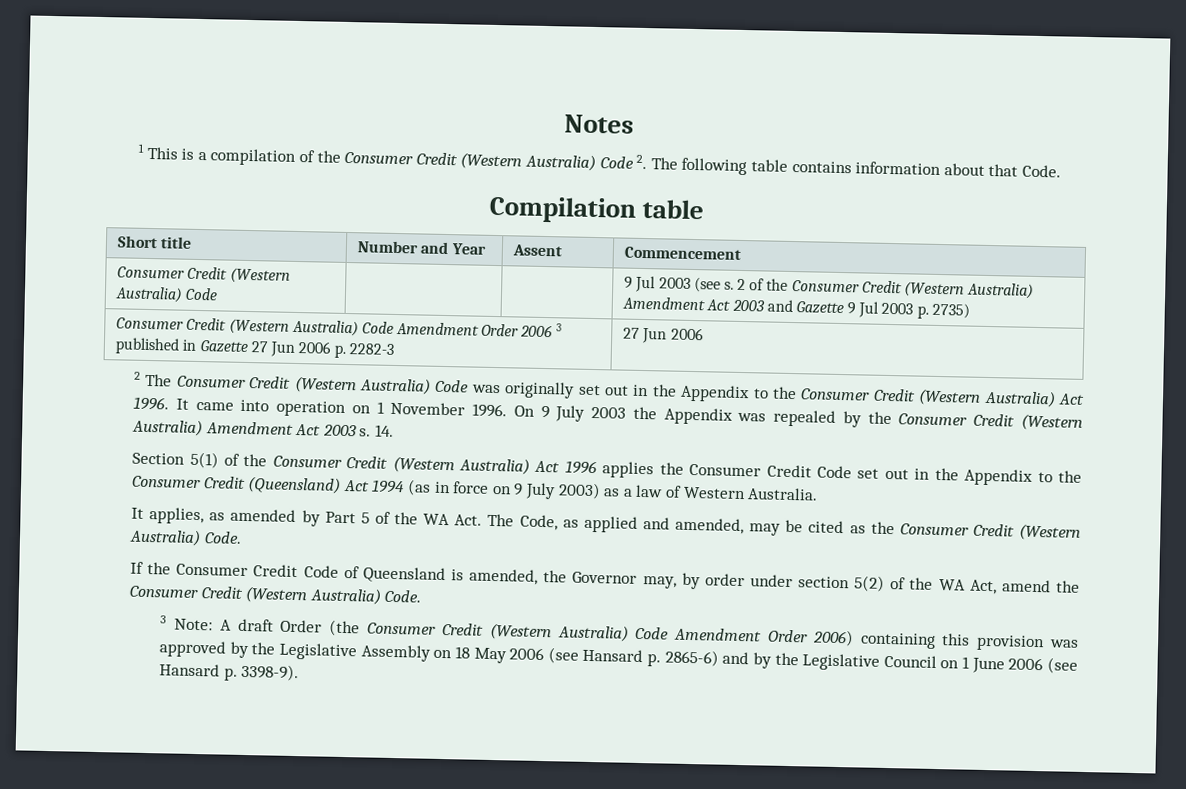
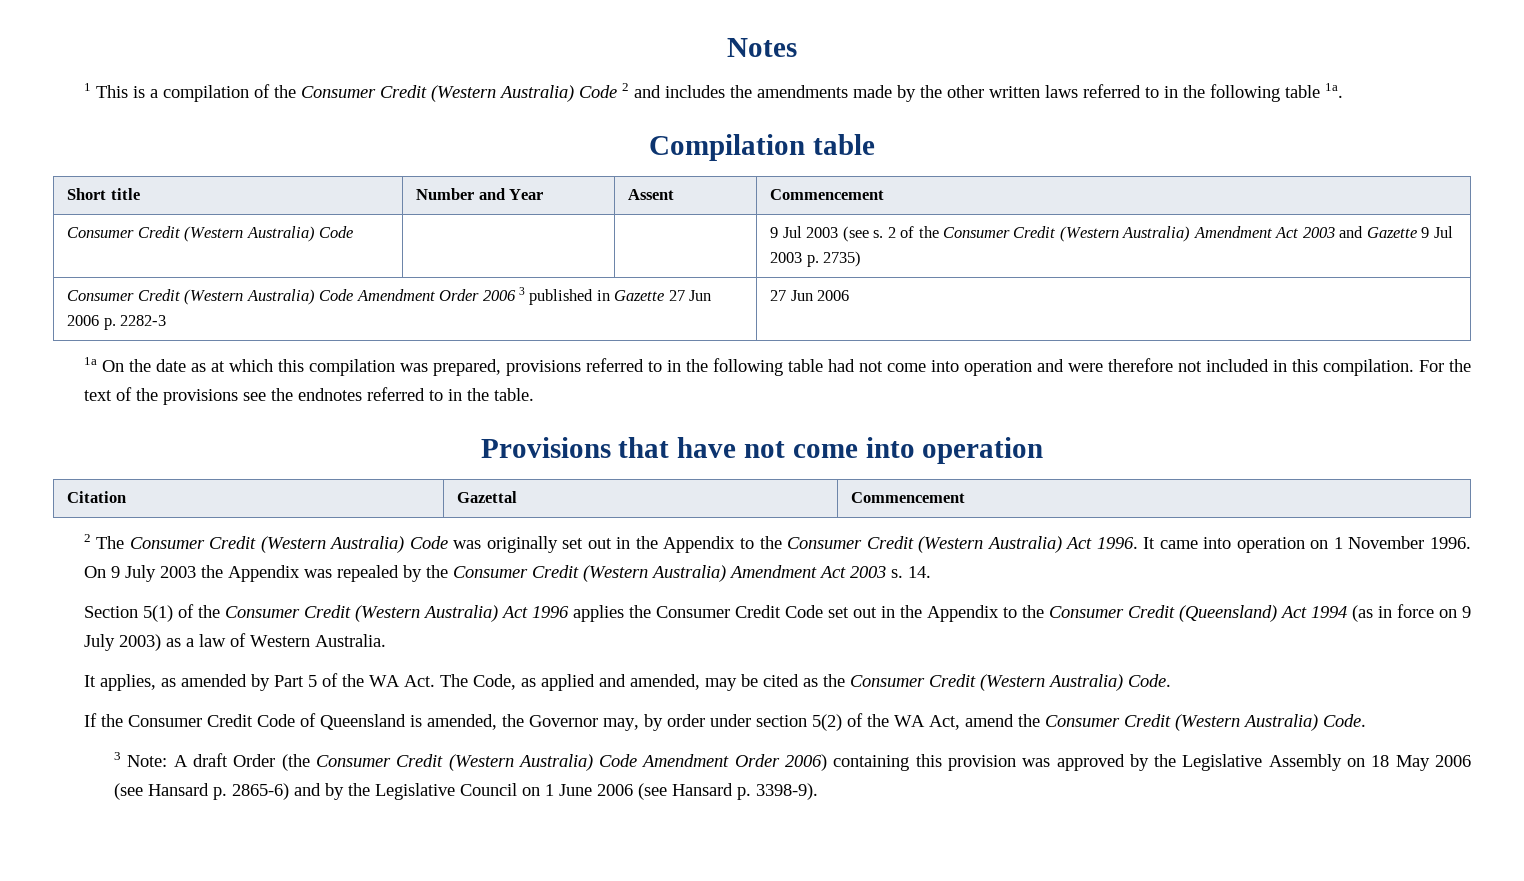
[636,154,1061,178] 2. The following table contains information about that Code. -> [621,83,1343,102] 2 and includes the amendments made by the other written laws referred to in the following table 1a.
(704, 334) none -> [83,357,1471,376] [83,387,534,405] [480,437,1044,464] [67,491,127,503] [457,491,518,503] [851,492,966,503] // 1a On the date as at which this compilation was prepared, provisions referred to in the following table had not come into operation and were therefore not included in this compilation. For the text of the provisions see the endnotes referred to in the table. // Provisions that have not come into operation // Citation | Gazettal | Commencement

